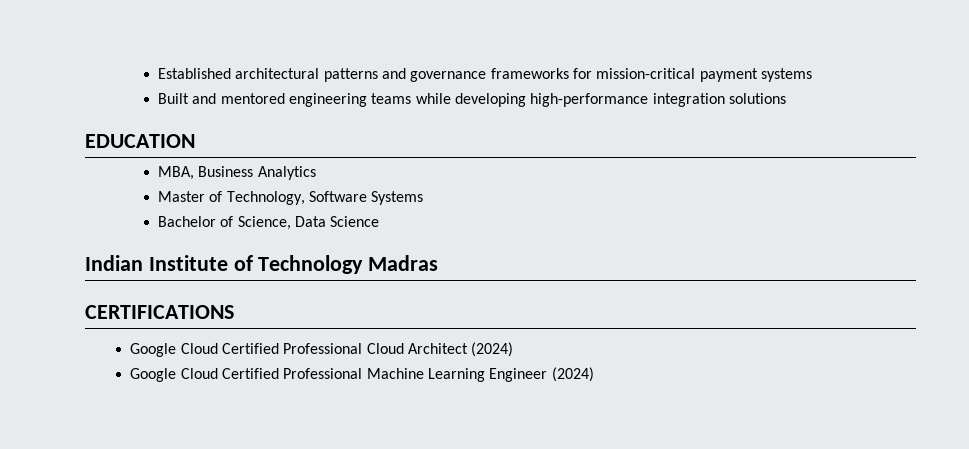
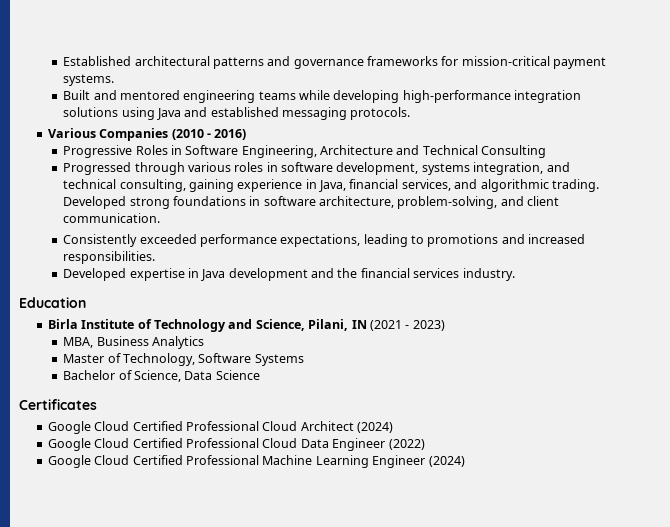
[760,68,812,82] systems -> [63,74,115,86] systems.
[85,134,195,148] // EDUCATION -> [121,107,411,120] [47,128,247,141] [63,145,547,158] [63,162,570,175] [63,179,599,192] [63,196,560,209] [63,213,161,223] [63,234,586,247] [63,251,156,264] [63,268,515,281] [19,297,86,308] [47,319,445,332] using Java and established messaging protocols. // Various Companies (2010 - 2016) // Progressive Roles in Software Engineering, Architecture and Technical Consulting // Progressed through various roles in software development, systems integration, and technical consulting, gaining experience in Java, financial services, and algorithmic trading. Developed strong foundations in software architecture, problem-solving, and client communication. // Consistently exceeded performance expectations, leading to promotions and increased responsibilities. // Developed expertise in Java development and the financial services industry. // Education // Birla Institute of Technology and Science, Pilani, IN (2021 - 2023)
[85,255,439,274] [85,305,234,319] Indian Institute of Technology Madras // CERTIFICATIONS -> [19,399,97,410] Certificates
(514, 349) none -> [47,438,425,451] // Google Cloud Certified Professional Cloud Data Engineer (2022)

